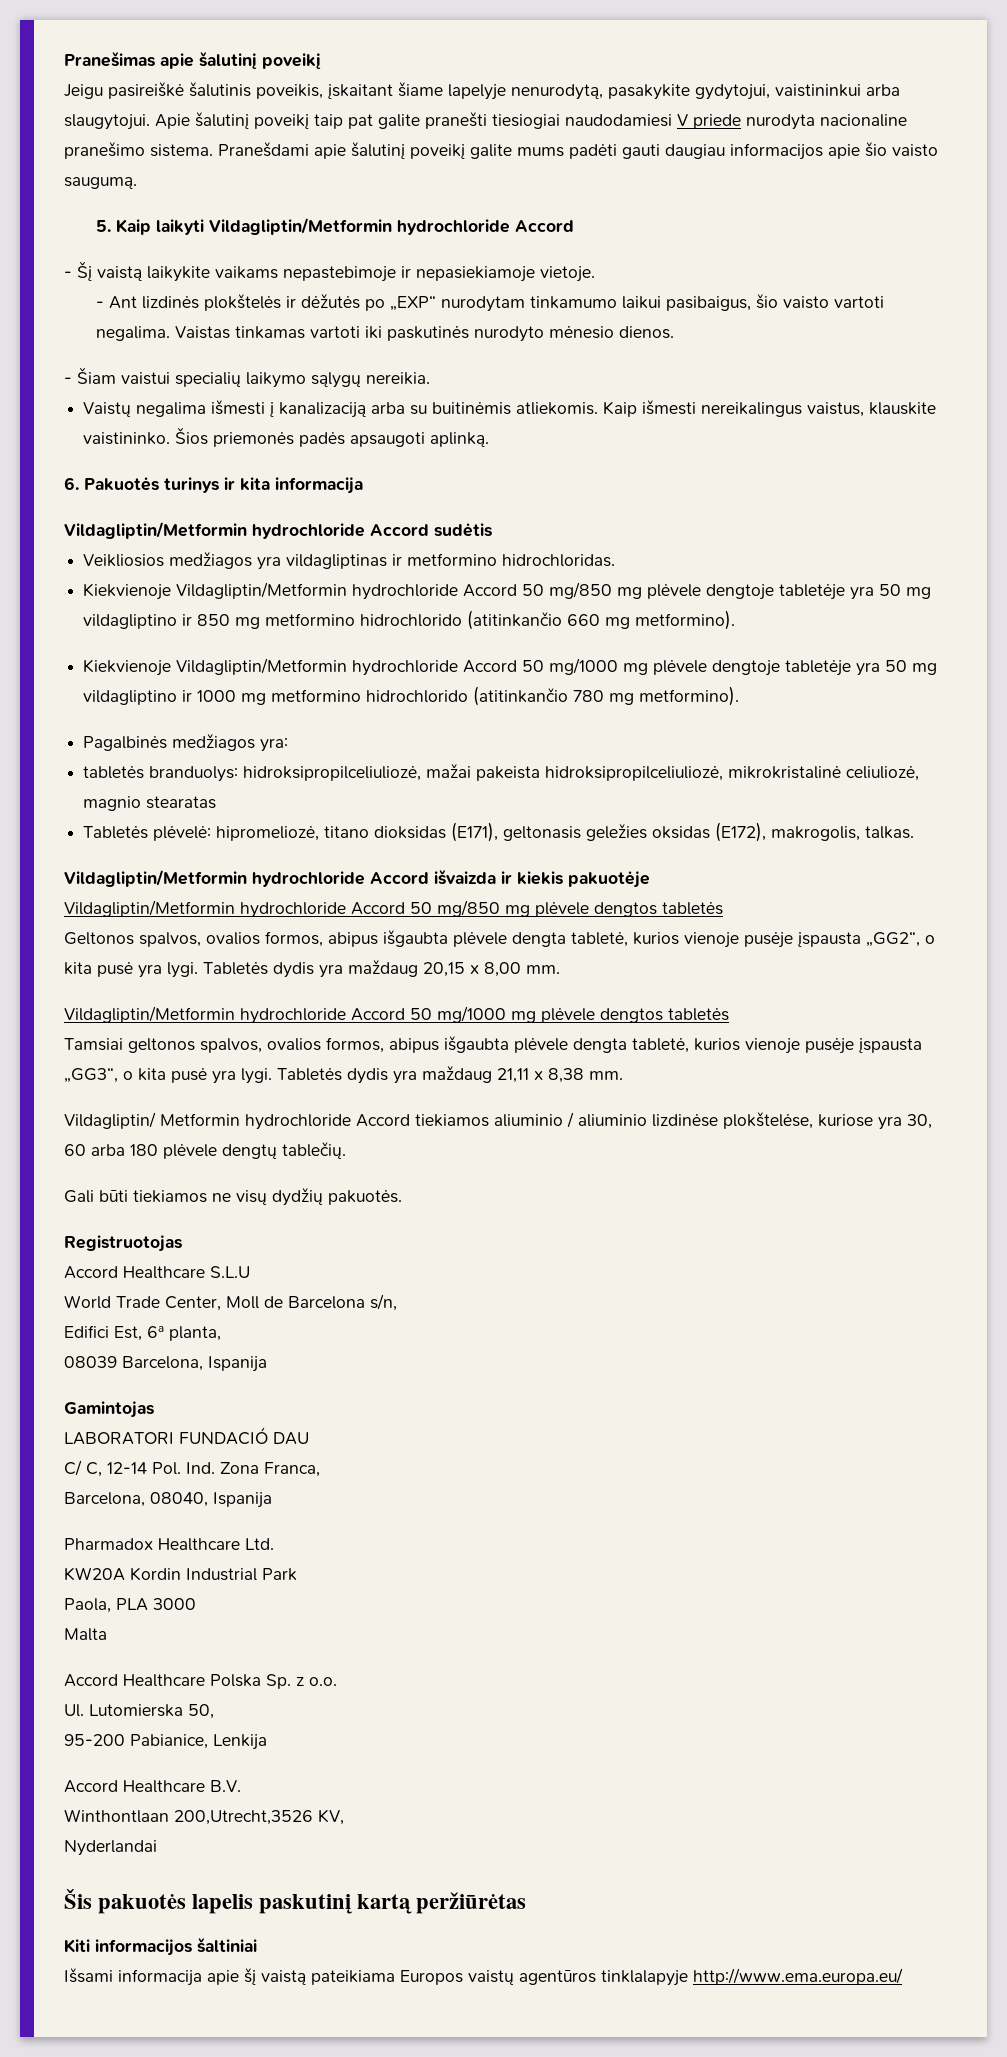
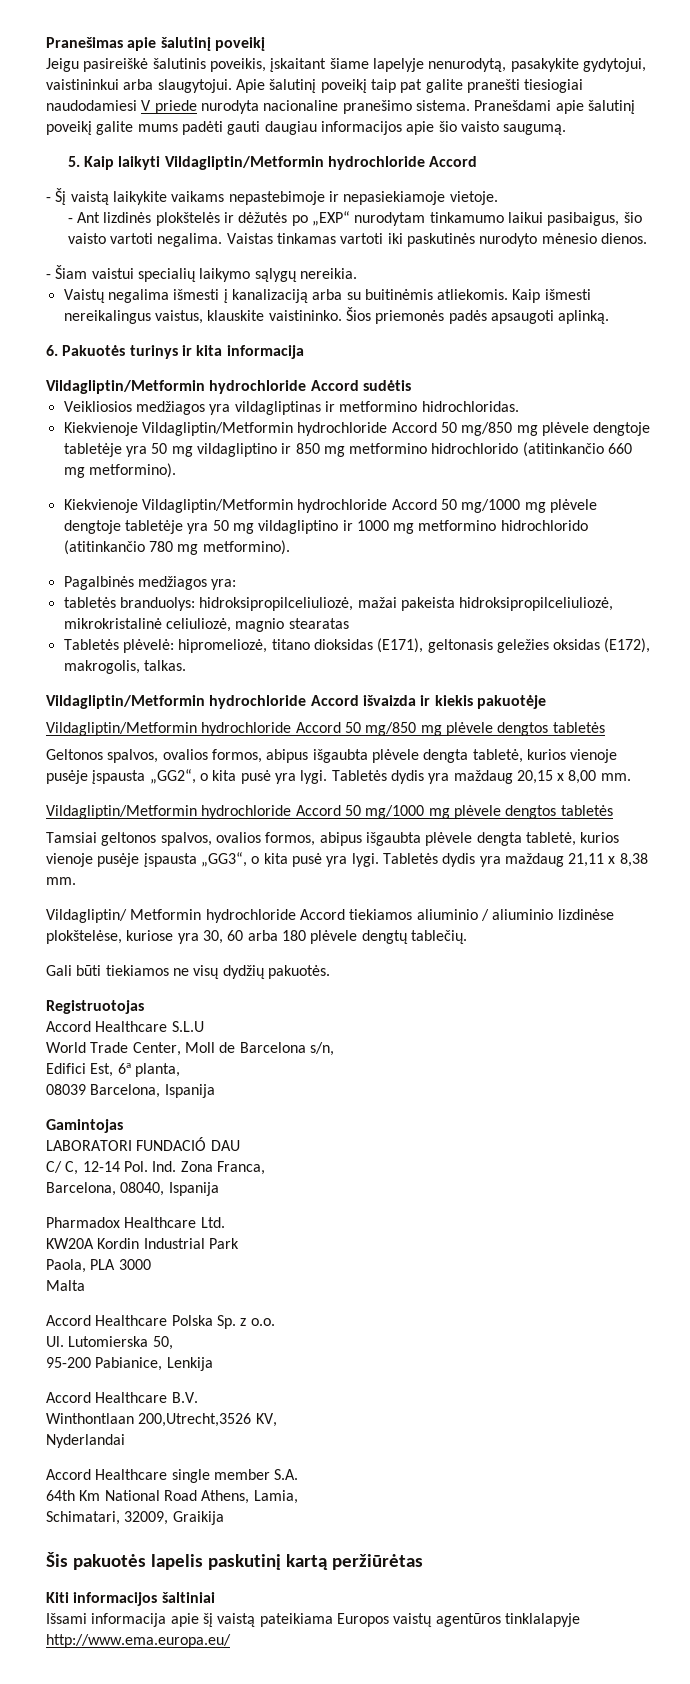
(157, 1848) none -> [46,1469,299,1483] [46,1490,298,1504] [46,1511,224,1525] // Accord Healthcare single member S.A. // 64th Km National Road Athens, Lamia, // Schimatari, 32009, Graikija

